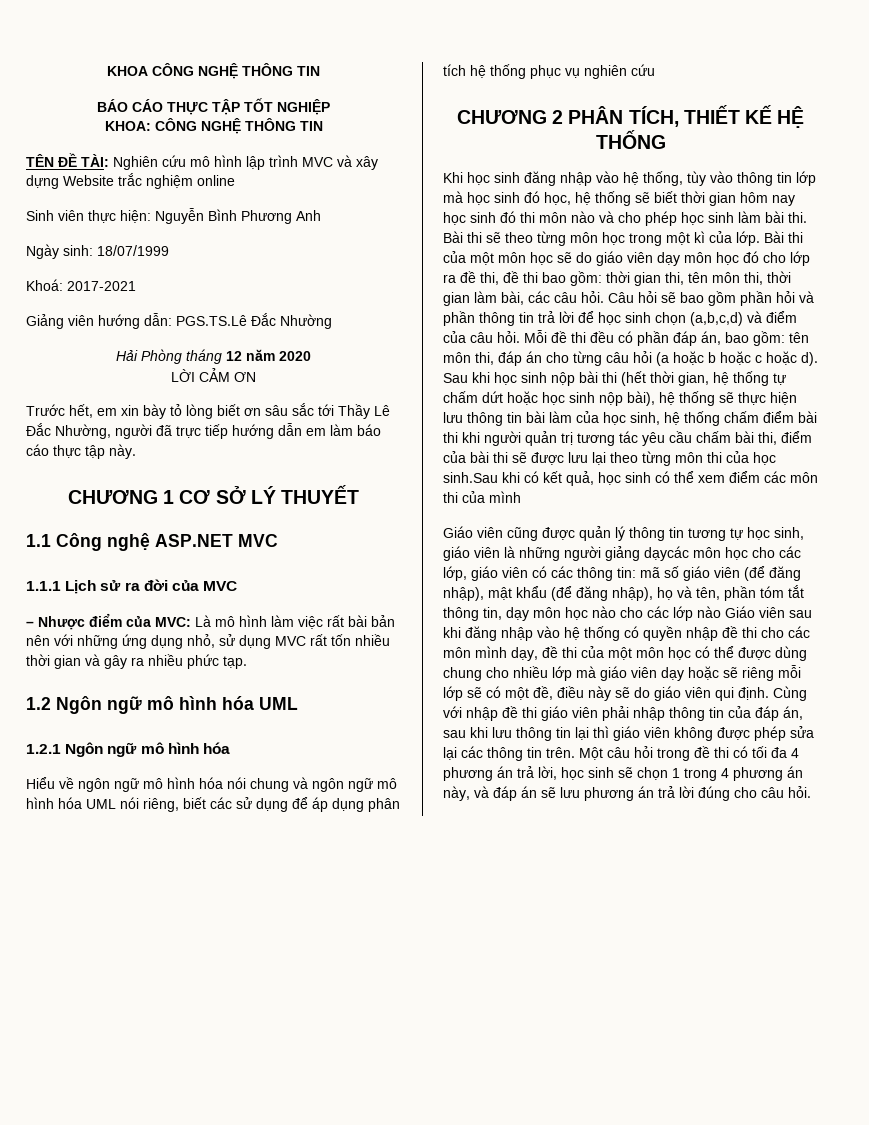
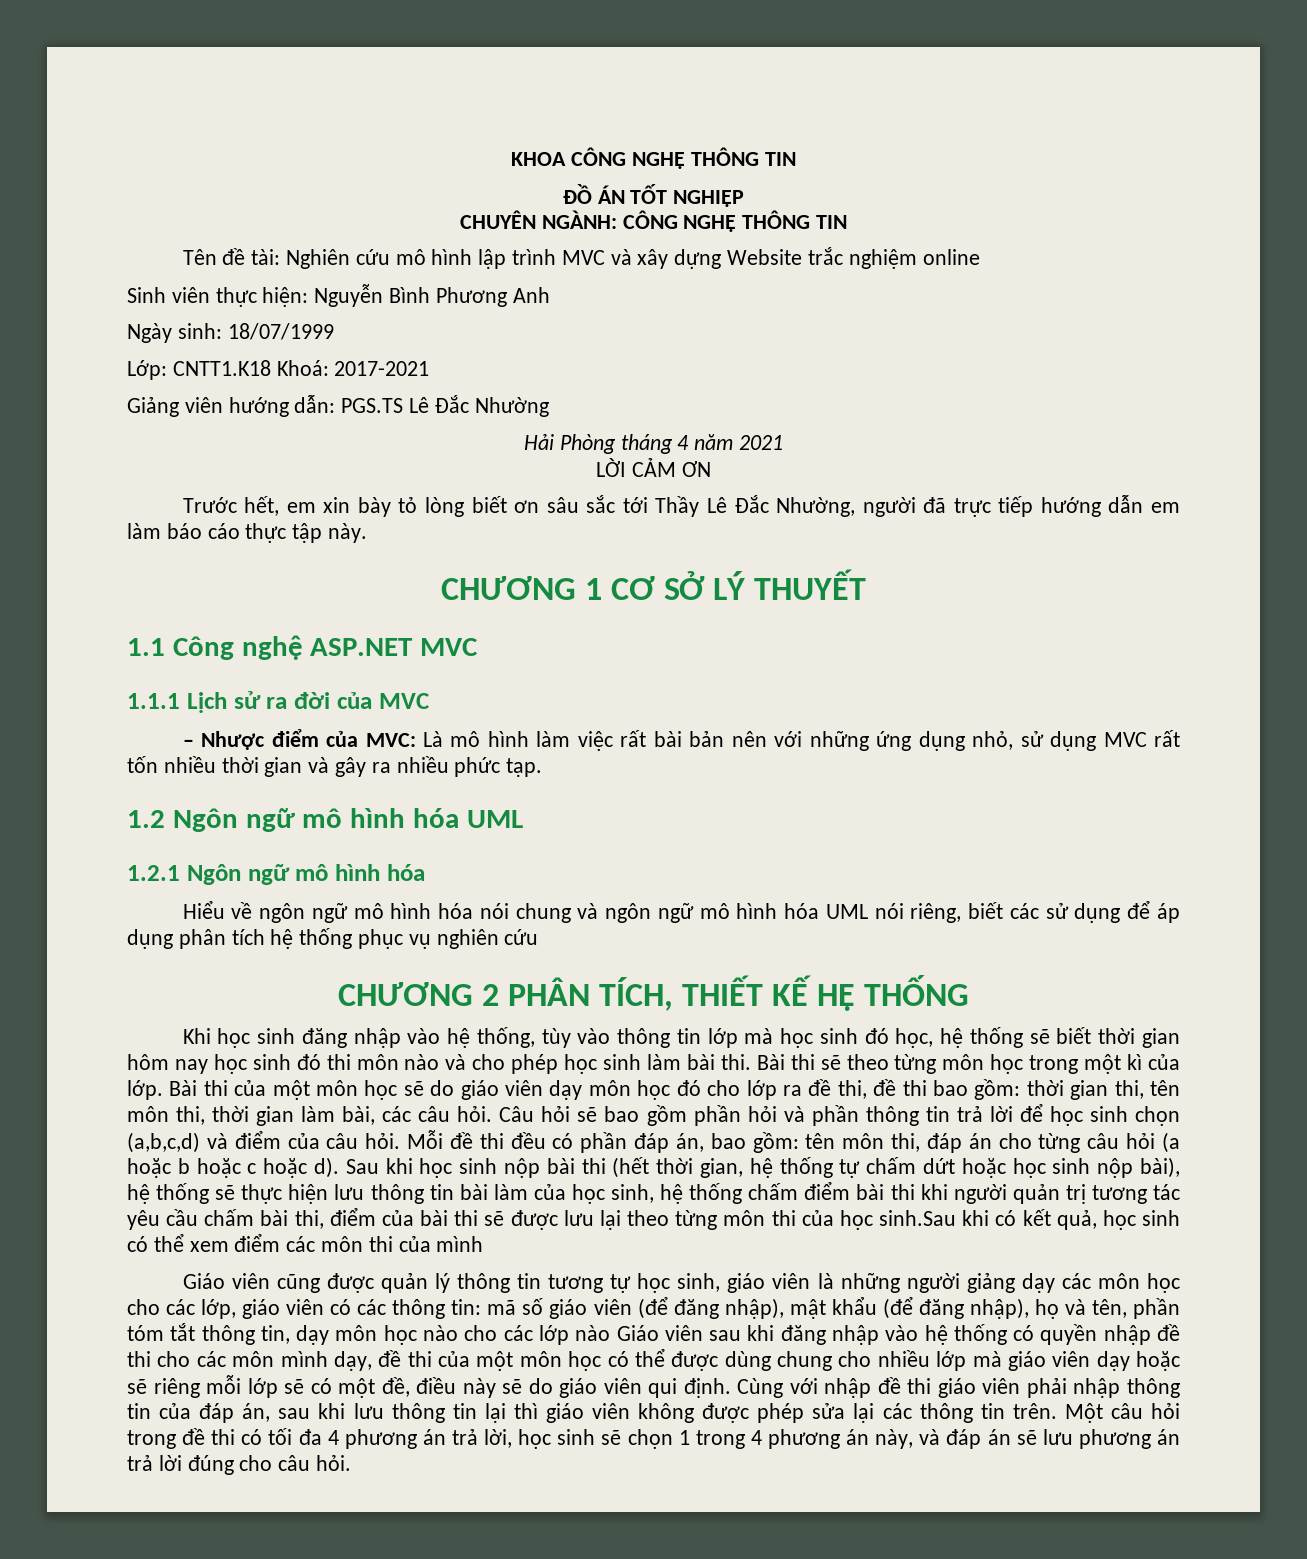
[97,99,240,115] BÁO CÁO THỰC TẬP -> [562,184,625,204] ĐỒ ÁN
[104,118,323,134] [26,153,109,167] KHOA: CÔNG NGHỆ THÔNG TIN // TÊN ĐỀ TÀI: -> [459,210,848,232] [182,248,281,265] CHUYÊN NGÀNH: CÔNG NGHỆ THÔNG TIN // Tên đề tài:
(169, 250) none -> [127,360,271,380] Lớp: CNTT1.K18
[176,315,247,326] PGS.TS.Lê -> [341,397,430,413] PGS.TS Lê
[226,349,311,361] 12 năm 2020 -> [677,434,784,450] 4 năm 2021
[644,546,689,561] dạycác -> [1021,1273,1091,1293] dạy các

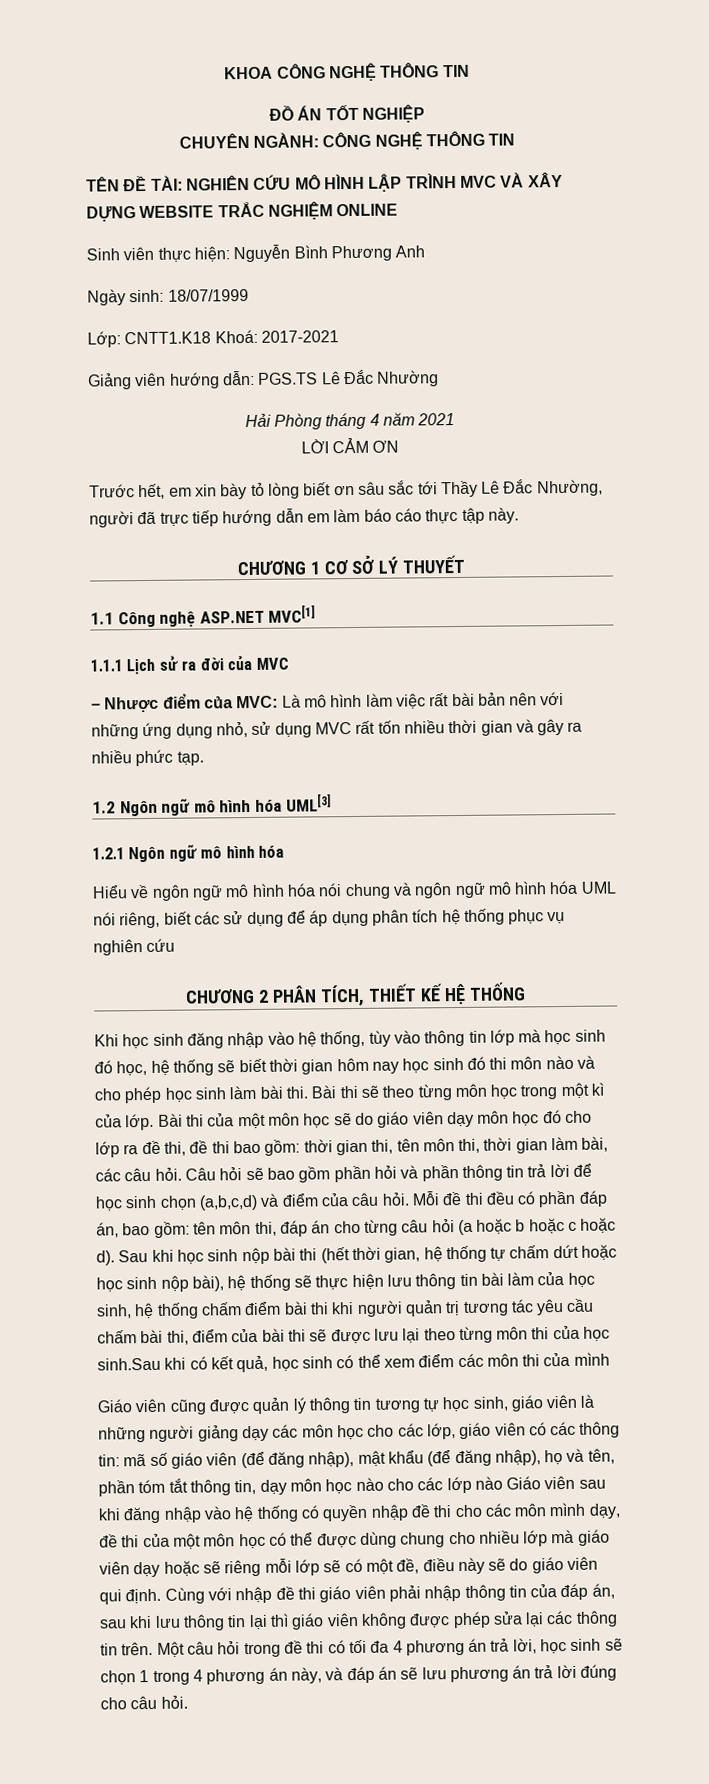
[182,247,980,269] Tên đề tài: Nghiên cứu mô hình lập trình MVC và xây dựng Website trắc nghiệm online -> [86,171,563,192] [86,201,399,222] TÊN ĐỀ TÀI: NGHIÊN CỨU MÔ HÌNH LẬP TRÌNH MVC VÀ XÂY DỰNG WEBSITE TRẮC NGHIỆM ONLINE
[420,638,479,656] MVC -> [268,605,316,623] MVC[1]
[466,810,523,828] UML -> [285,794,331,812] UML[3]

